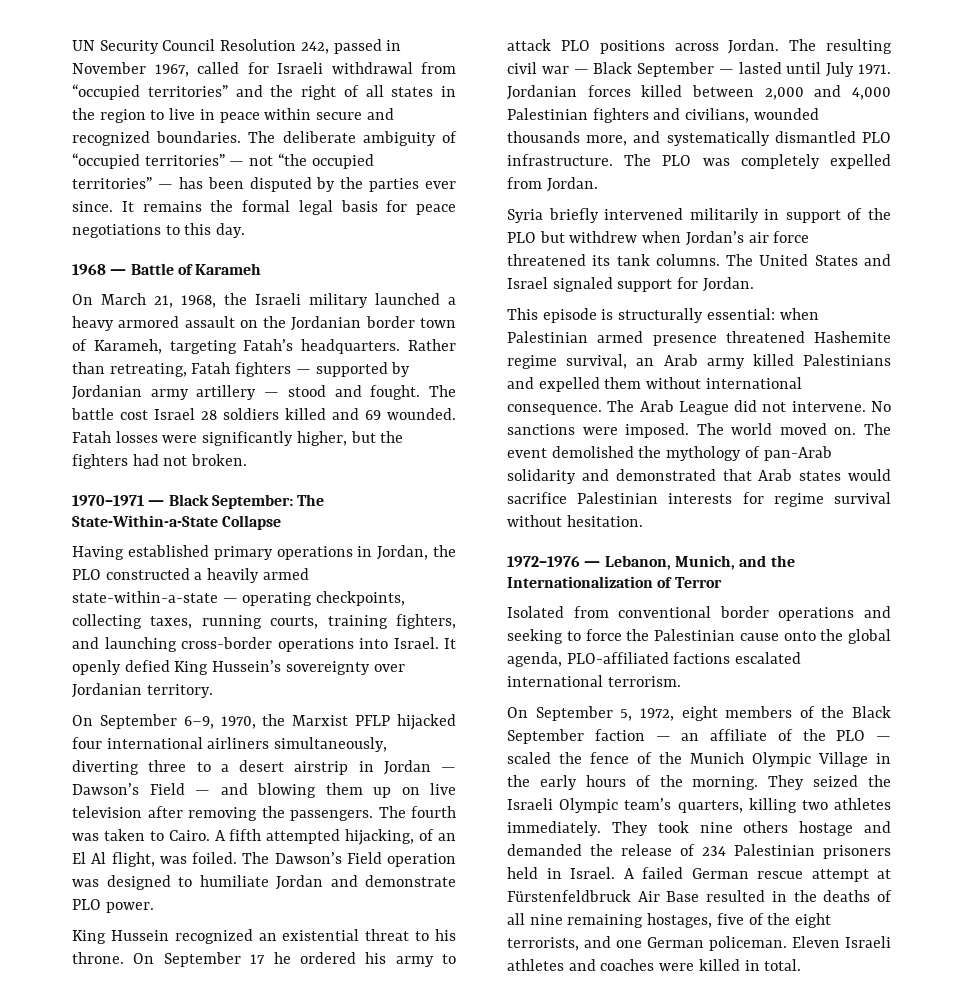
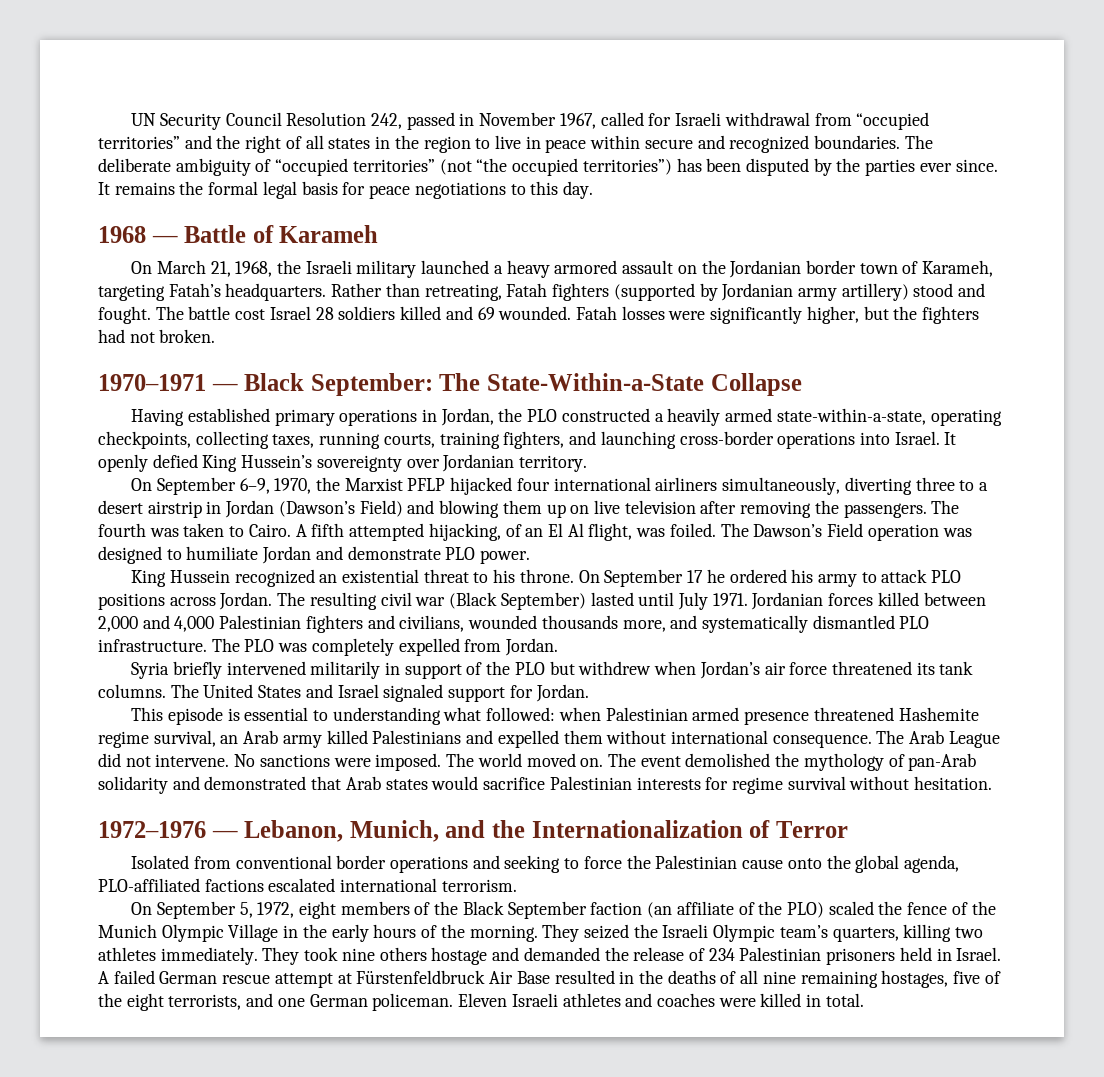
[229,153,374,169] [72,177,173,189] — not “the occupied territories” — -> [439,158,672,176] (not “the occupied territories”)
[295,362,388,377] — supported -> [613,283,695,301] (supported
[196,385,280,400] artillery — -> [841,283,909,301] artillery)
[72,591,238,603] state-within-a-state — -> [776,408,926,425] state-within-a-state,
[441,767,456,772] [72,783,210,795] — Dawson’s Field — -> [278,500,403,517] (Dawson’s Field)
[573,62,734,77] — Black September — -> [449,592,586,610] (Black September)
[618,308,775,323] structurally essential: -> [244,707,556,725] essential to understanding what followed:
[655,733,700,741] — an -> [647,902,673,918] (an
[836,730,891,741] PLO — -> [786,902,824,918] PLO)

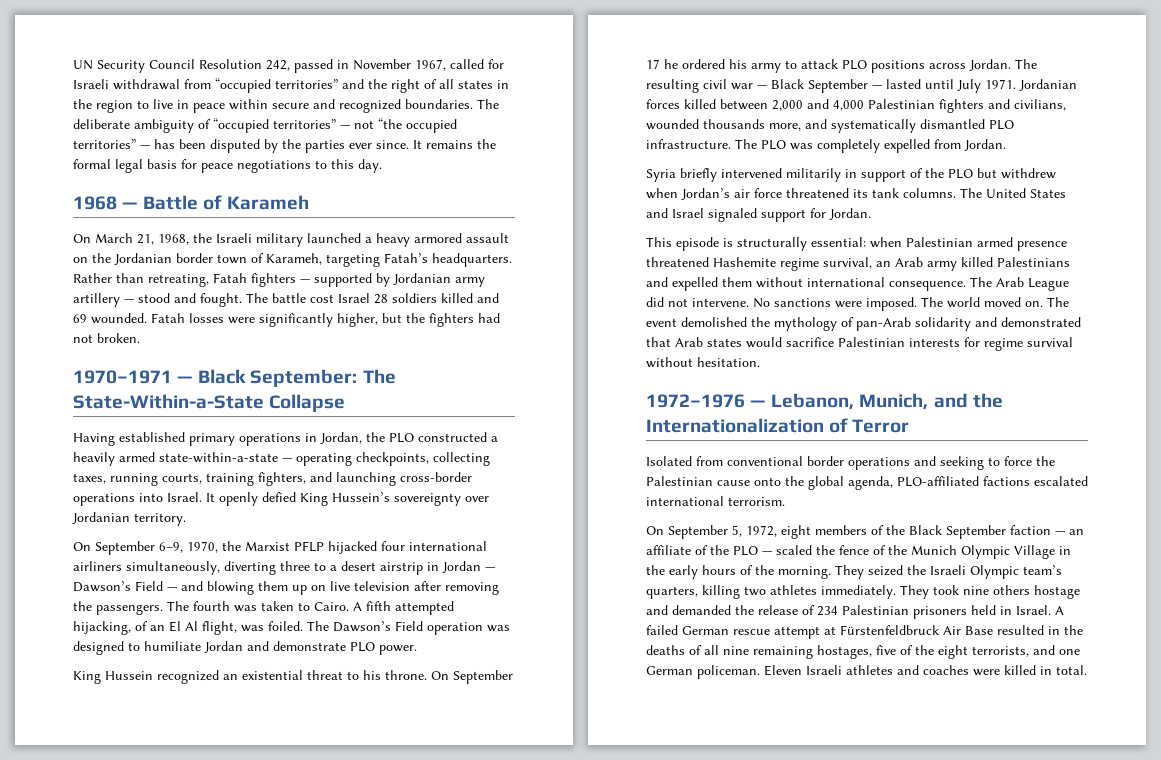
[439,158,672,176] (not “the occupied territories”) -> [340,118,457,133] [73,139,150,149] — not “the occupied territories” —
[613,283,695,301] (supported -> [300,273,372,287] — supported
[841,283,909,301] artillery) -> [73,293,134,307] artillery —
[776,408,926,425] state-within-a-state, -> [159,452,292,463] state-within-a-state —
[278,500,403,517] (Dawson’s Field) -> [485,567,495,571] [73,581,177,592] — Dawson’s Field —
[449,592,586,610] (Black September) -> [757,79,882,93] — Black September —
[244,707,556,725] essential to understanding what followed: -> [737,237,866,251] structurally essential:
[647,902,673,918] (an -> [1055,529,1084,535] — an
[786,902,824,918] PLO) -> [733,546,772,556] PLO —

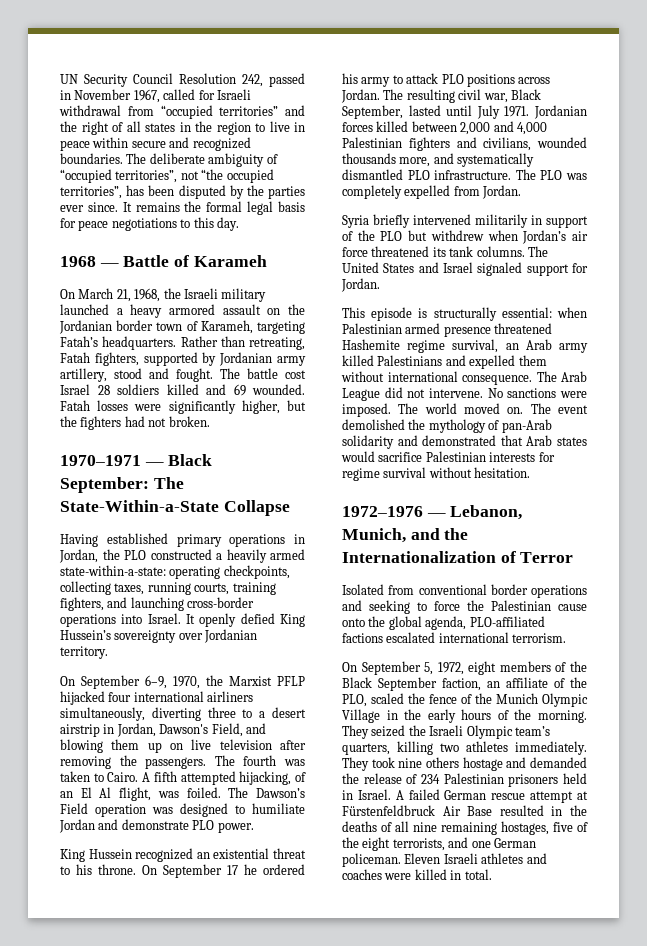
[273,119,350,129] territories” — -> [115,170,178,183] territories”,
[73,139,150,149] territories” — -> [60,186,122,199] territories”,
[251,273,310,287] fighters — -> [94,352,139,366] fighters,
[73,293,134,307] artillery — -> [60,368,107,382] artillery,
[159,452,292,463] state-within-a-state — -> [60,565,166,576] state-within-a-state:
[442,561,495,573] [73,581,177,592] Jordan — Dawson’s Field — -> [116,723,243,737] Jordan, Dawson's Field,
[731,79,882,93] war — Black September — -> [483,89,541,103] [342,105,403,119] war, Black September,
[1010,525,1065,535] faction — -> [442,678,481,691] faction,
[733,546,772,556] PLO — -> [342,694,367,707] PLO,

